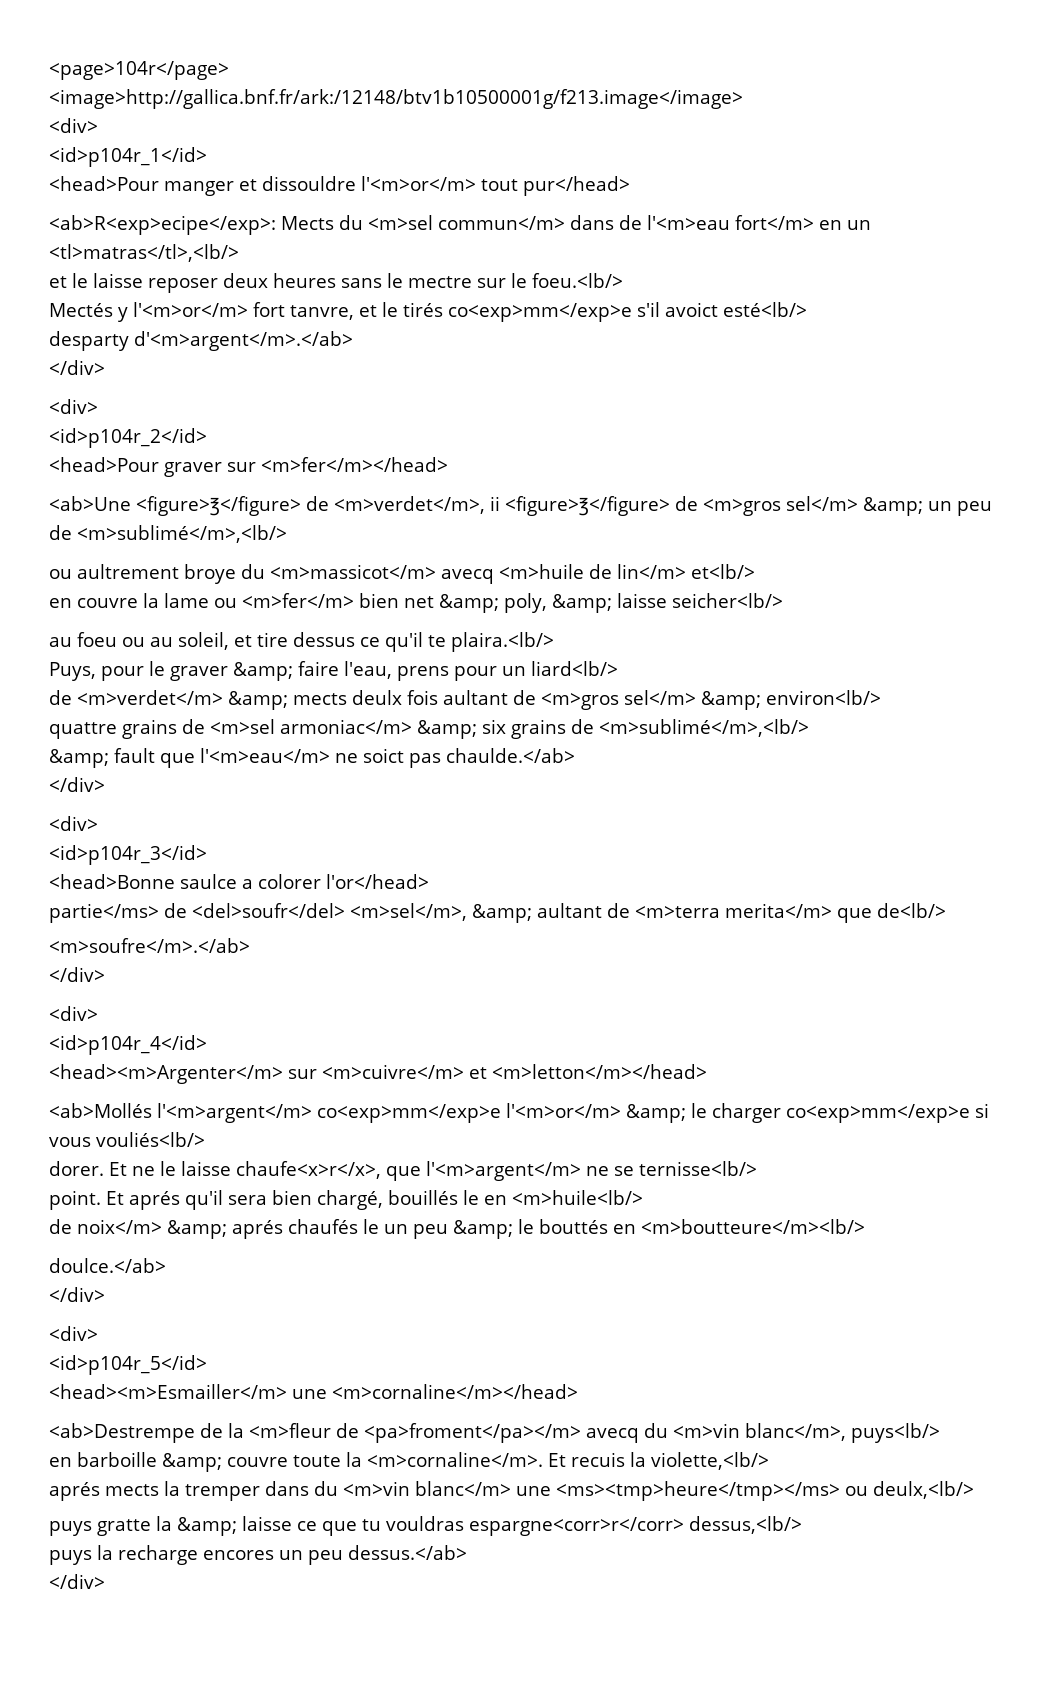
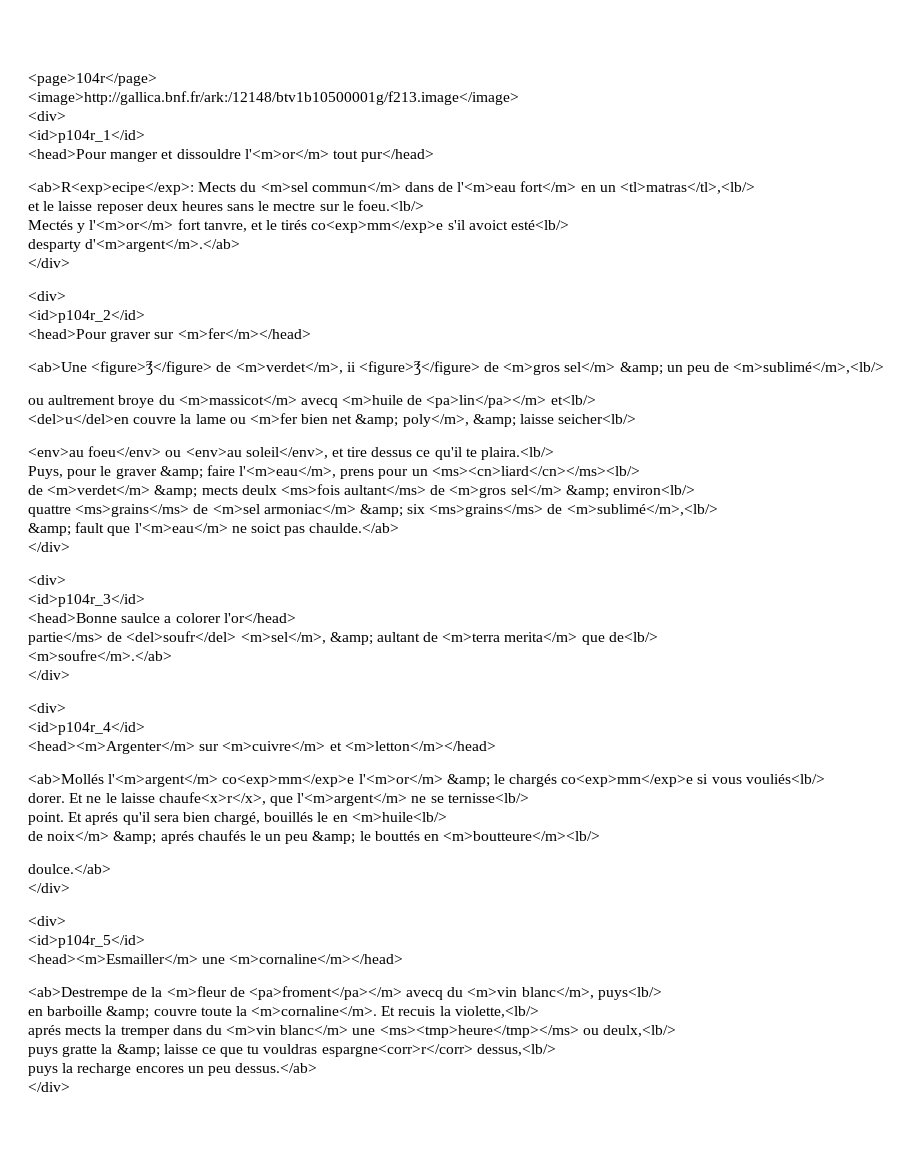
[617,564,686,579] lin</m> -> [426,395,547,408] <pa>lin</pa></m>
[49,598,72,608] en -> [28,414,129,424] <del>u</del>en
[242,593,354,608] <m>fer</m> -> [249,413,298,424] <m>fer
[504,593,547,613] poly, -> [402,414,469,427] poly</m>,
[49,632,229,650] au foeu ou au soleil, -> [28,446,328,459] <env>au foeu</env> ou <env>au soleil</env>,
[344,661,392,679] l'eau, -> [239,466,337,478] l'<m>eau</m>,
[530,661,618,676] liard<lb/> -> [431,466,640,476] <ms><cn>liard</cn></ms><lb/>
[407,690,508,705] fois aultant -> [280,484,427,495] <ms>fois aultant</ms>
[122,719,177,739] grains -> [75,504,190,517] <ms>grains</ms>
[511,719,566,739] grains -> [429,504,544,517] <ms>grains</ms>
[712,1103,781,1123] charger -> [509,774,558,787] chargés

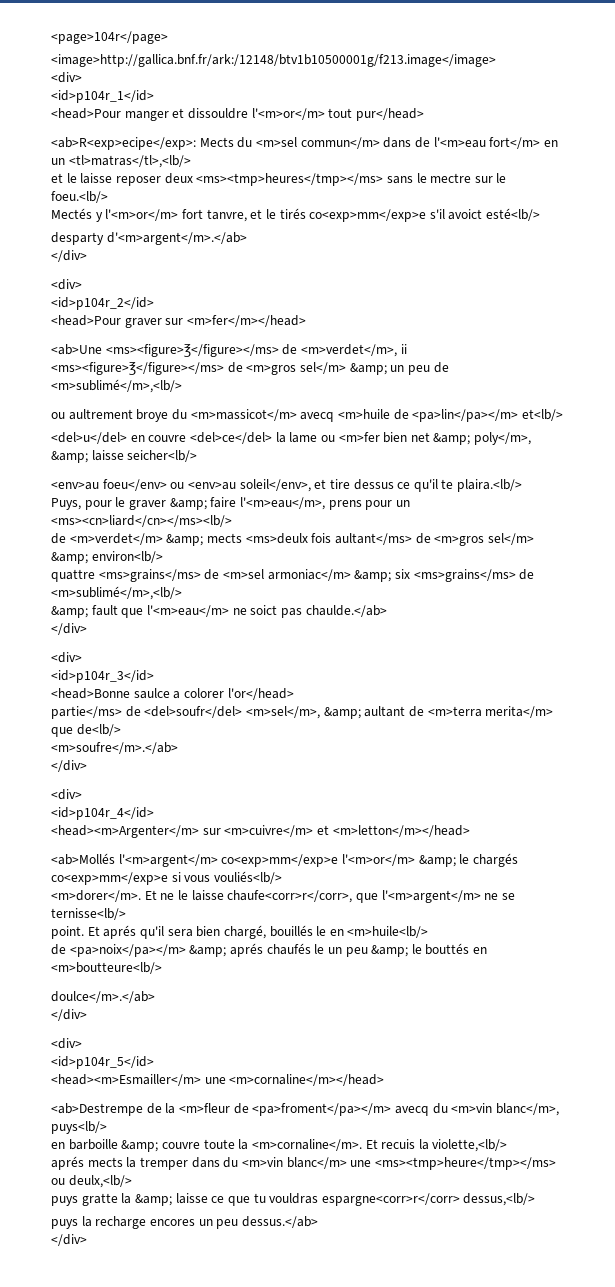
[181,201,223,211] heures -> [196,173,384,186] <ms><tmp>heures</tmp></ms>
[91,361,213,375] <figure>℥</figure> -> [105,344,279,357] <ms><figure>℥</figure></ms>
[358,361,480,375] <figure>℥</figure> -> [51,362,224,375] <ms><figure>℥</figure></ms>
[28,414,177,424] <del>u</del>en couvre -> [51,432,272,444] <del>u</del> en couvre <del>ce</del>
[241,484,340,495] deulx <ms>fois -> [245,533,332,544] <ms>deulx fois
[28,793,65,803] dorer. -> [51,890,141,902] <m>dorer</m>.
[158,792,266,805] chaufe<x>r</x>, -> [227,890,353,903] chaufe<corr>r</corr>,
[47,831,110,841] noix</m> -> [69,944,186,957] <pa>noix</pa></m>
[443,831,601,841] [28,864,111,874] <m>boutteure</m><lb/> // doulce.</ab> -> [51,962,162,974] [51,991,155,1003] <m>boutteure<lb/> // doulce</m>.</ab>

